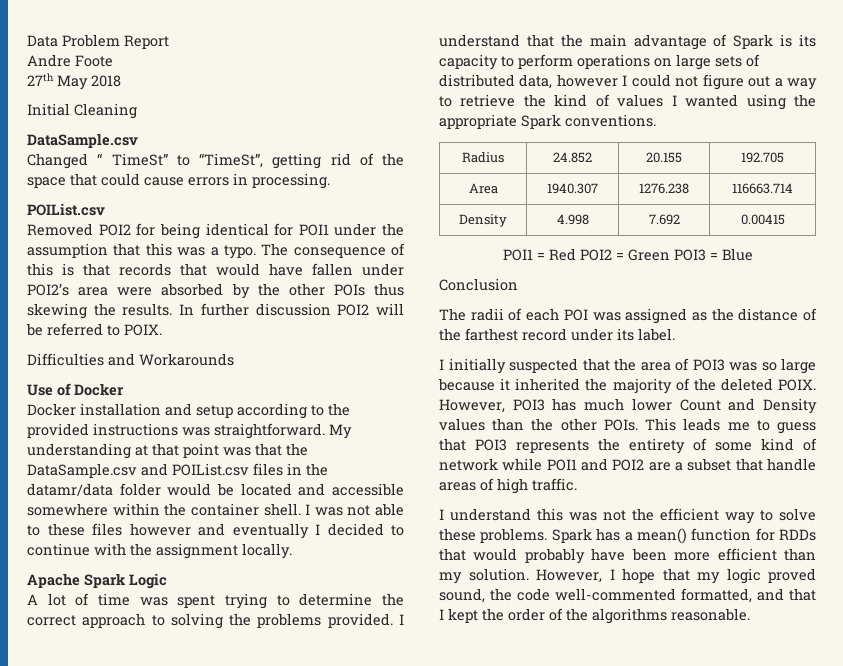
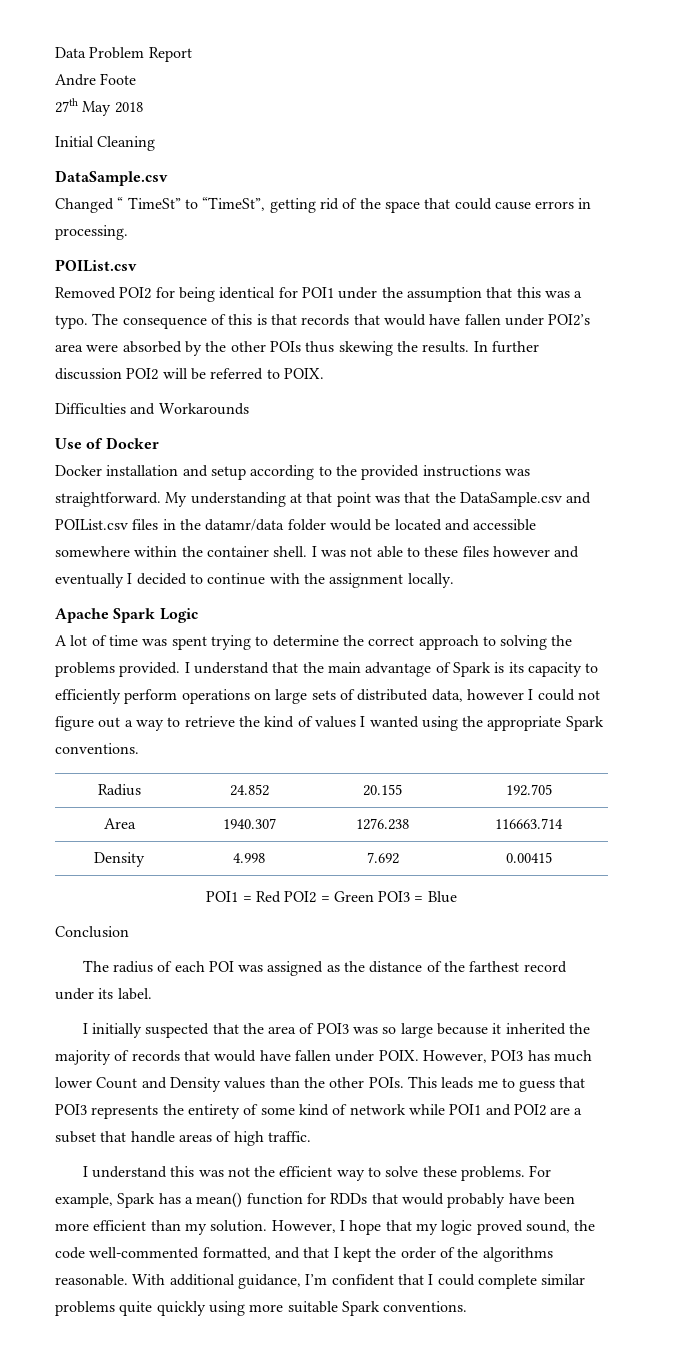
(514, 61) none -> [55,689,121,704] efficiently
[470,308,504,321] radii -> [112,961,153,973] radius
[693,378,773,391] the deleted -> [131,1050,375,1062] records that would have fallen under
(548, 535) none -> [529,1165,552,1177] [55,1193,113,1208] For example,
(750, 614) none -> [132,1274,586,1289] [55,1301,468,1316] With additional guidance, I’m confident that I could complete similar problems quite quickly using more suitable Spark conventions.

